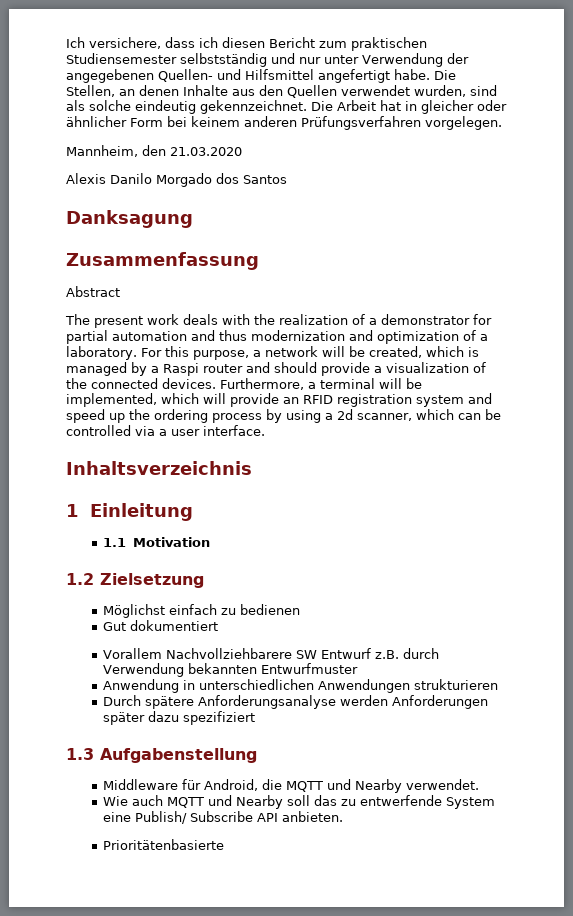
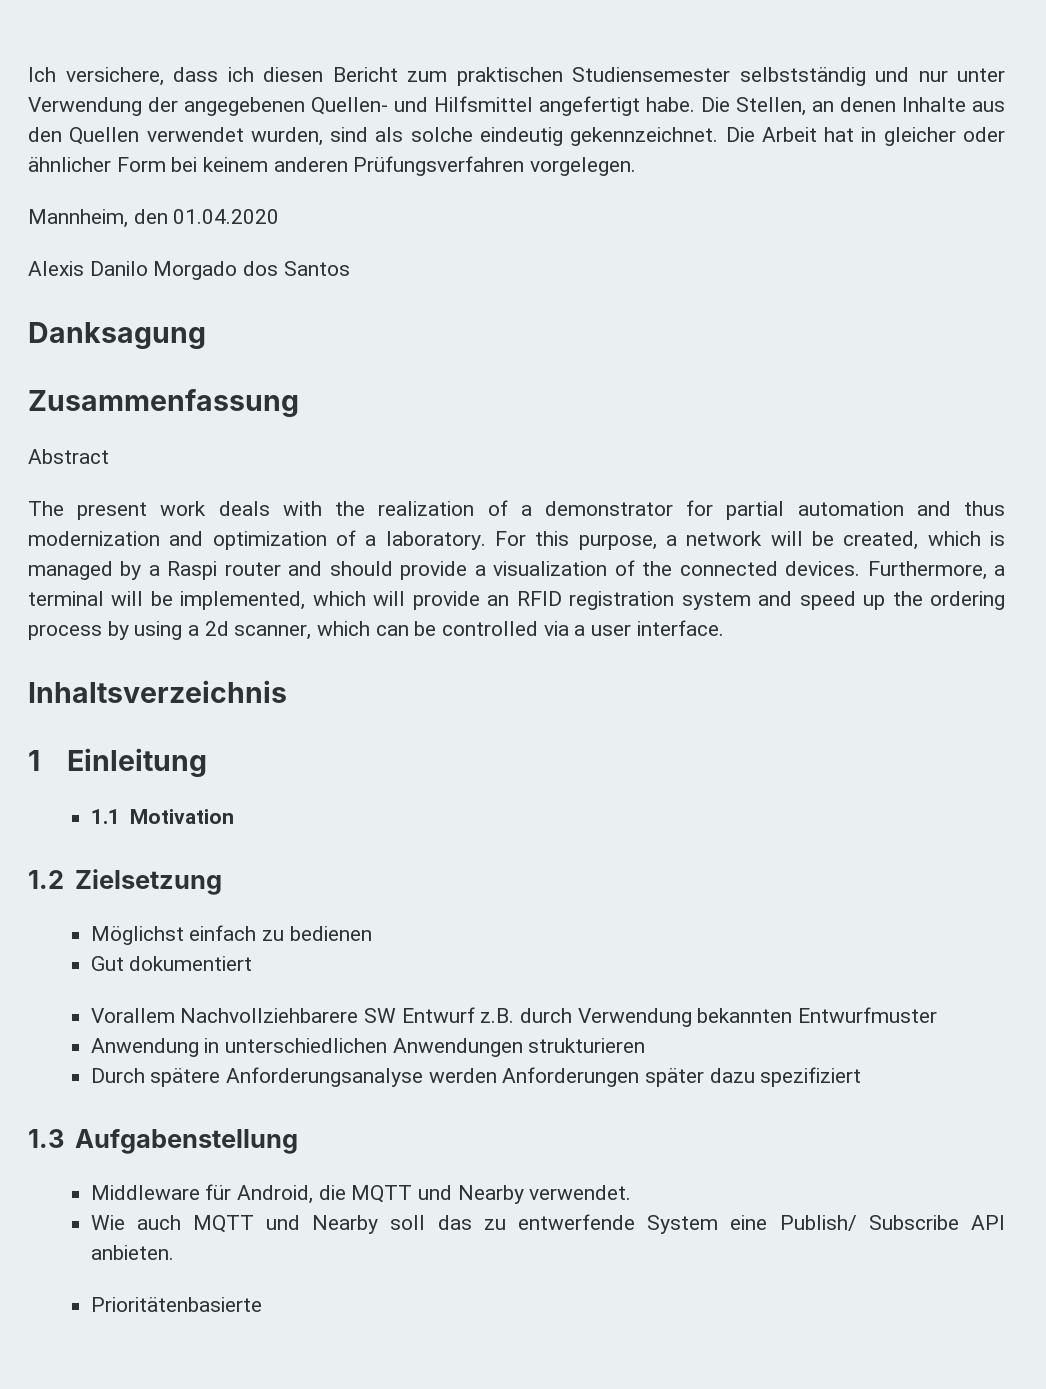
[170,147,242,156] 21.03.2020 -> [173,209,280,224] 01.04.2020

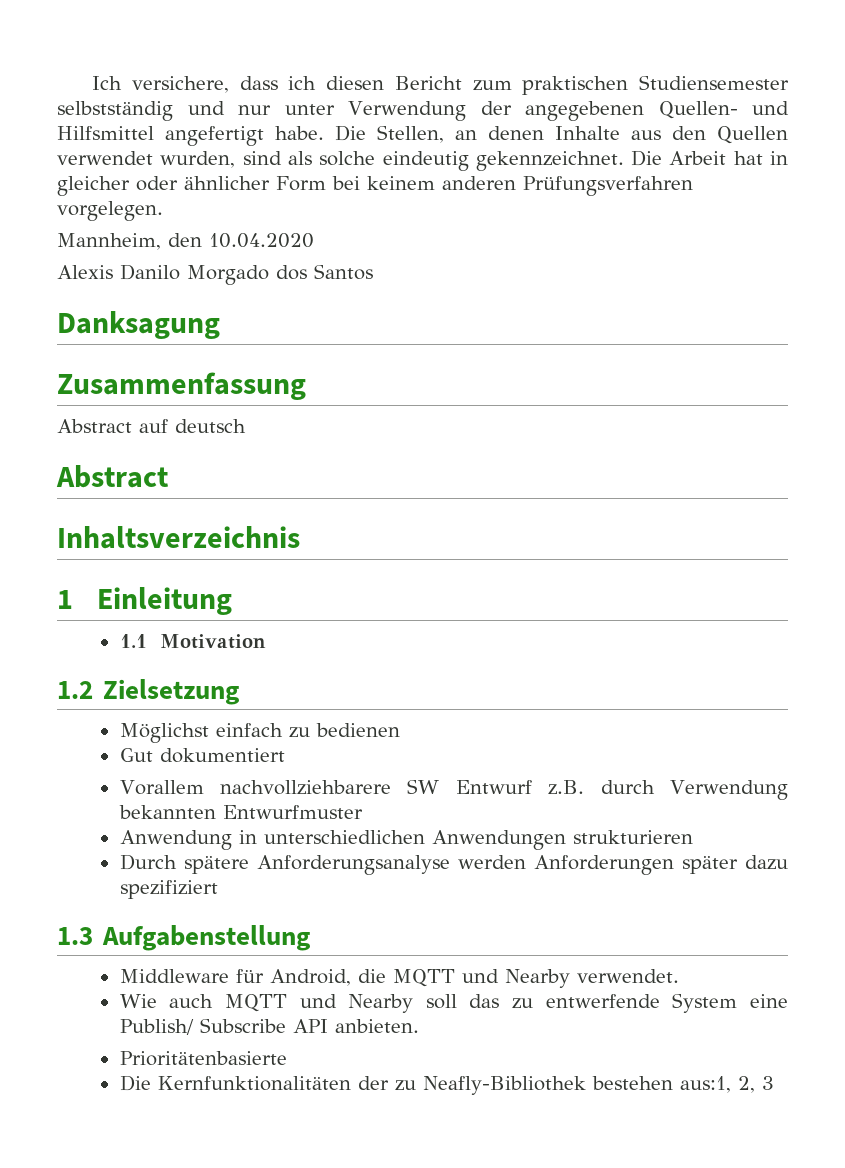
[173,209,280,224] 01.04.2020 -> [209,233,314,248] 10.04.2020
[28,500,1005,520] [28,530,1006,550] [28,560,1005,580] [28,591,1006,610] [28,620,724,640] // The present work deals with the realization of a demonstrator for partial automation and thus modernization and optimization of a laboratory. For this purpose, a network will be created, which is managed by a Raspi router and should provide a visualization of the connected devices. Furthermore, a terminal will be implemented, which will provide an RFID registration system and speed up the ordering process by using a 2d scanner, which can be controlled via a user interface. -> [139,419,246,433] [56,465,168,488] auf deutsch // Abstract
[180,1008,359,1023] Nachvollziehbarere -> [220,780,392,795] nachvollziehbarere
(262, 1304) none -> [119,1075,774,1095] // Die Kernfunktionalitäten der zu Neafly-Bibliothek bestehen aus:1, 2, 3

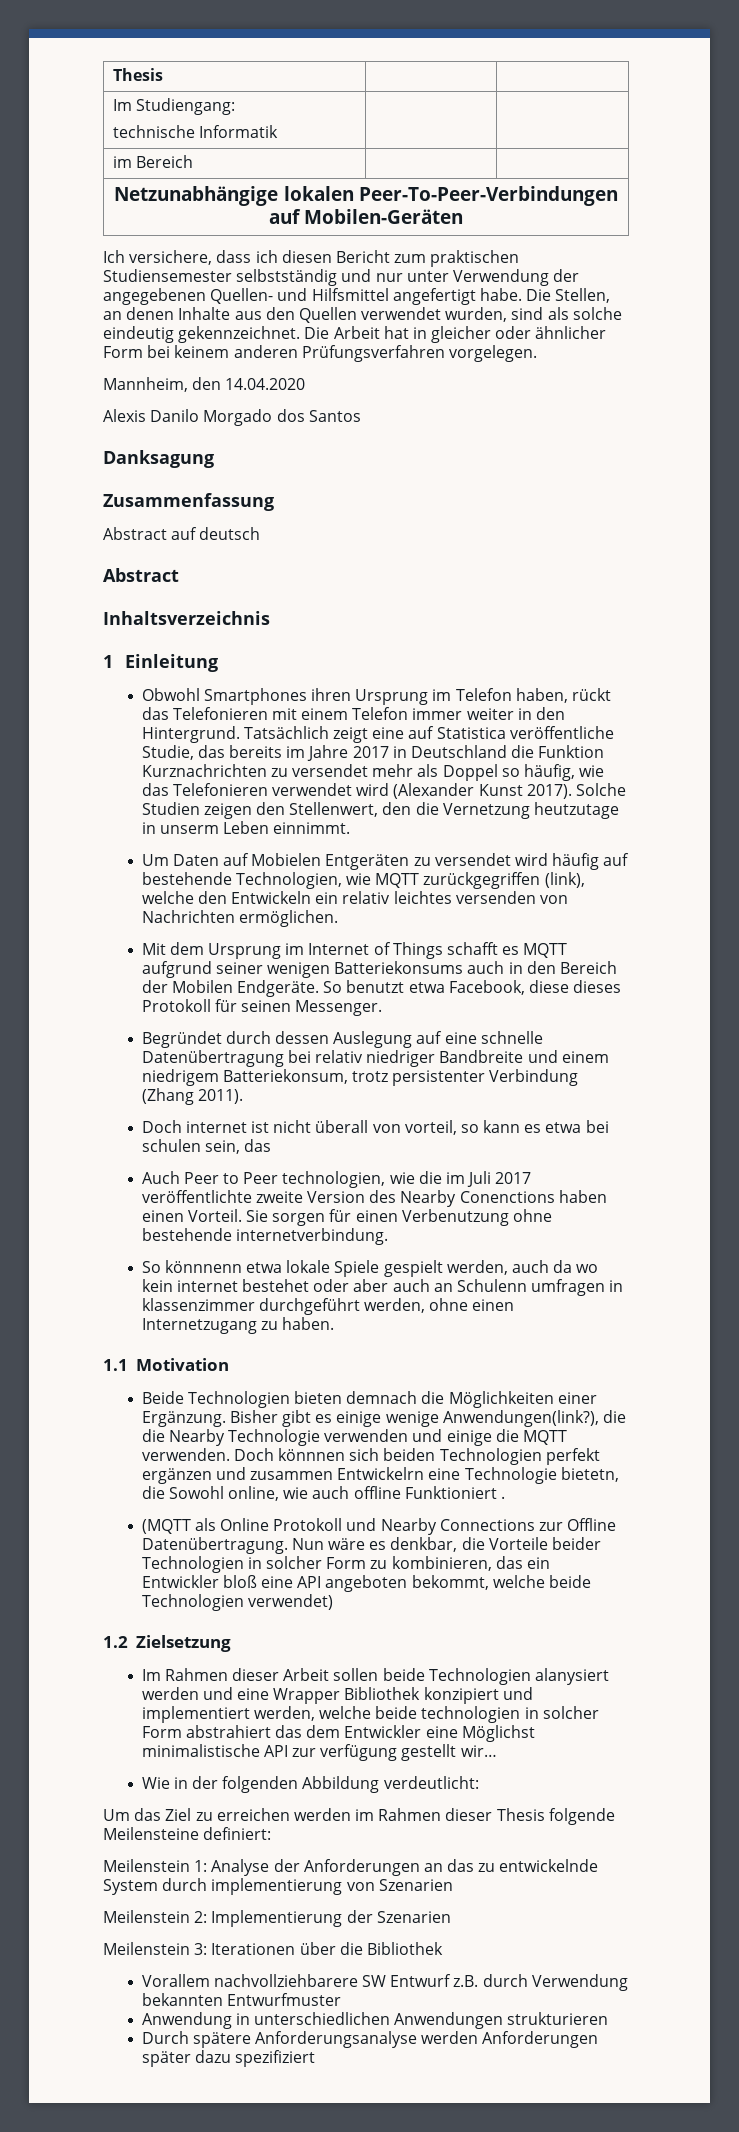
(92, 83) none -> [113,68,164,81] [113,98,236,115] [113,125,279,138] [113,155,194,168] [114,186,618,206] [268,209,464,224] Thesis | | // Im Studiengang: // technische Informatik | | // im Bereich | | // Netzunabhängige lokalen Peer-To-Peer-Verbindungen auf Mobilen-Geräten //
[209,233,314,248] 10.04.2020 -> [225,378,306,390] 14.04.2020
[119,634,266,649] [57,679,240,705] [119,723,400,743] [119,748,285,763] 1.1 Motivation // 1.2 Zielsetzung // Möglichst einfach zu bedienen // Gut dokumentiert -> [141,688,611,705] [141,707,566,720] [141,726,614,743] [141,745,605,761] [141,764,605,781] [141,783,626,799] [141,802,619,819] [141,821,351,834] [141,853,630,870] [141,872,585,889] [141,891,568,904] [141,910,338,927] [141,942,568,959] [141,961,617,978] [141,980,622,997] [141,999,383,1016] [141,1031,543,1048] [141,1050,609,1067] [141,1069,579,1086] [141,1088,243,1105] [141,1120,609,1135] [141,1139,271,1154] [141,1171,532,1188] [141,1190,607,1207] [141,1209,552,1226] [141,1228,388,1245] [141,1260,599,1277] [141,1279,624,1296] [141,1298,515,1315] [141,1317,334,1334] [103,1358,229,1371] [141,1391,597,1408] [141,1410,626,1427] [141,1429,567,1446] [141,1448,600,1465] [141,1467,619,1484] [141,1486,505,1501] [141,1518,617,1535] [141,1537,601,1554] [141,1556,550,1573] [141,1575,591,1592] [141,1594,333,1611] [103,1635,231,1652] [141,1668,609,1685] [141,1687,533,1704] [141,1706,599,1723] [141,1725,535,1742] [141,1744,497,1761] [141,1776,479,1793] [103,1808,615,1825] [103,1827,272,1840] [103,1859,599,1876] [103,1878,453,1895] [103,1910,451,1927] [103,1942,443,1955] Obwohl Smartphones ihren Ursprung im Telefon haben, rückt das Telefonieren mit einem Telefon immer weiter in den Hintergrund. Tatsächlich zeigt eine auf Statistica veröffentliche Studie, das bereits im Jahre 2017 in Deutschland die Funktion Kurznachrichten zu versendet mehr als Doppel so häufig, wie das Telefonieren verwendet wird (Alexander Kunst 2017). Solche Studien zeigen den Stellenwert, den die Vernetzung heutzutage in unserm Leben einnimmt. // Um Daten auf Mobielen Entgeräten zu versendet wird häufig auf bestehende Technologien, wie MQTT zurückgegriffen (link), welche den Entwickeln ein relativ leichtes versenden von Nachrichten ermöglichen. // Mit dem Ursprung im Internet of Things schafft es MQTT aufgrund seiner wenigen Batteriekonsums auch in den Bereich der Mobilen Endgeräte. So benutzt etwa Facebook, diese dieses Protokoll für seinen Messenger. // Begründet durch dessen Auslegung auf eine schnelle Datenübertragung bei relativ niedriger Bandbreite und einem niedrigem Batteriekonsum, trotz persistenter Verbindung (Zhang 2011). // Doch internet ist nicht überall von vorteil, so kann es etwa bei schulen sein, das // Auch Peer to Peer technologien, wie die im Juli 2017 veröffentlichte zweite Version des Nearby Conenctions haben einen Vorteil. Sie sorgen für einen Verbenutzung ohne bestehende internetverbindung. // So könnnenn etwa lokale Spiele gespielt werden, auch da wo kein internet bestehet oder aber auch an Schulenn umfragen in klassenzimmer durchgeführt werden, ohne einen Internetzugang zu haben. // 1.1 Motivation // Beide Technologien bieten demnach die Möglichkeiten einer Ergänzung. Bisher gibt es einige wenige Anwendungen(link?), die die Nearby Technologie verwenden und einige die MQTT verwenden. Doch könnnen sich beiden Technologien perfekt ergänzen und zusammen Entwickelrn eine Technologie bietetn, die Sowohl online, wie auch offline Funktioniert . // (MQTT als Online Protokoll und Nearby Connections zur Offline Datenübertragung. Nun wäre es denkbar, die Vorteile beider Technologien in solcher Form zu kombinieren, das ein Entwickler bloß eine API angeboten bekommt, welche beide Technologien verwendet) // 1.2 Zielsetzung // Im Rahmen dieser Arbeit sollen beide Technologien alanysiert werden und eine Wrapper Bibliothek konzipiert und implementiert werden, welche beide technologien in solcher Form abstrahiert das dem Entwickler eine Möglichst minimalistische API zur verfügung gestellt wir… // Wie in der folgenden Abbildung verdeutlicht: // Um das Ziel zu erreichen werden im Rahmen dieser Thesis folgende Meilensteine definiert: // Meilenstein 1: Analyse der Anforderungen an das zu entwickelnde System durch implementierung von Szenarien // Meilenstein 2: Implementierung der Szenarien // Meilenstein 3: Iterationen über die Bibliothek
[57,925,311,951] [119,969,679,988] [119,993,788,1013] [119,1018,419,1035] [119,1051,287,1066] [119,1075,774,1095] // 1.3 Aufgabenstellung // Middleware für Android, die MQTT und Nearby verwendet. // Wie auch MQTT und Nearby soll das zu entwerfende System eine Publish/ Subscribe API anbieten. // Prioritätenbasierte // Die Kernfunktionalitäten der zu Neafly-Bibliothek bestehen aus:1, 2, 3 -> (315, 2058) none

